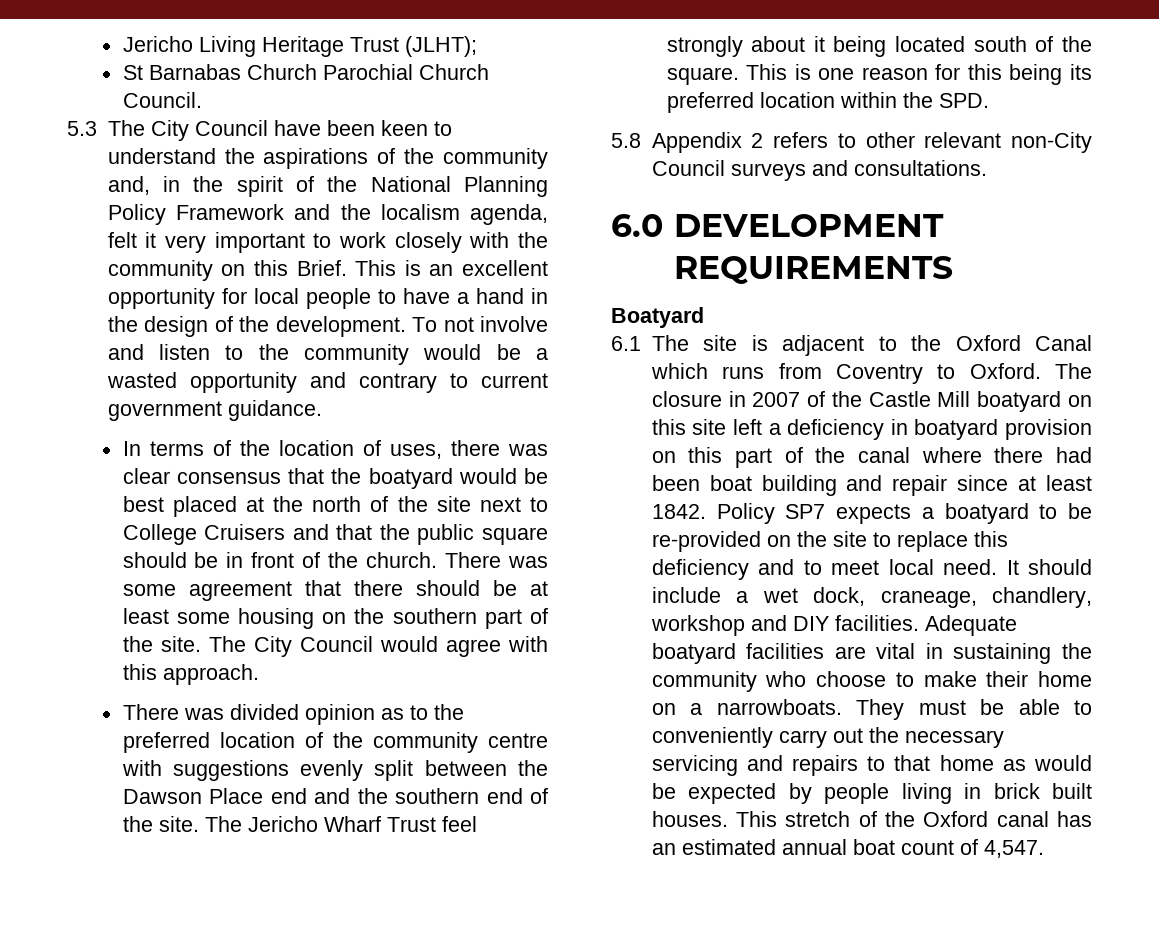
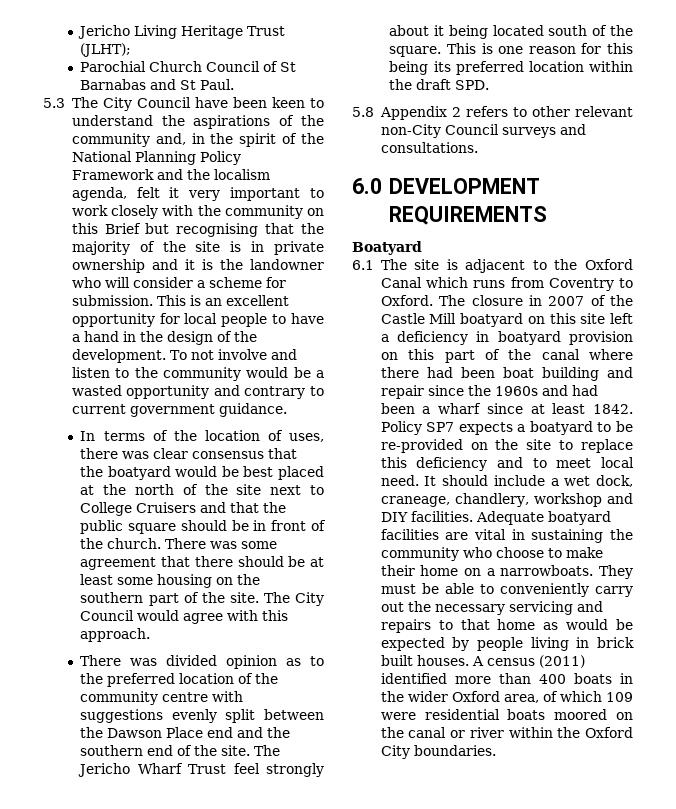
[122,64,489,80] [122,92,202,108] St Barnabas Church Parochial Church Council. -> [80,61,297,72] [80,79,235,90] Parochial Church Council of St Barnabas and St Paul.
[296,260,347,276] Brief. -> [104,223,324,237] [71,241,324,255] [71,259,325,273] [71,277,286,288] [71,295,153,306] Brief but recognising that the majority of the site is in private ownership and it is the landowner who will consider a scheme for submission.
(933, 100) none -> [416,79,452,90] draft
(1009, 483) none -> [467,385,598,396] [380,403,523,414] the 1960s and had been a wharf since
[736,811,1092,827] [651,839,1044,858] This stretch of the Oxford canal has an estimated annual boat count of 4,547. -> [471,655,585,668] [380,673,633,684] [380,691,633,703] [380,709,633,720] [380,727,633,738] [380,745,496,759] A census (2011) identified more than 400 boats in the wider Oxford area, of which 109 were residential boats moored on the canal or river within the Oxford City boundaries.

